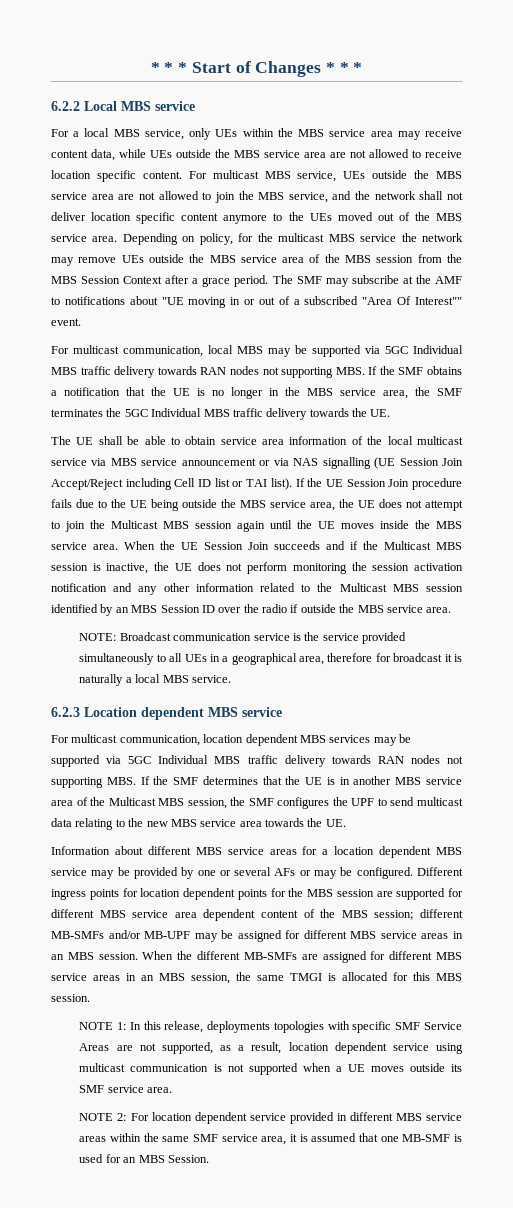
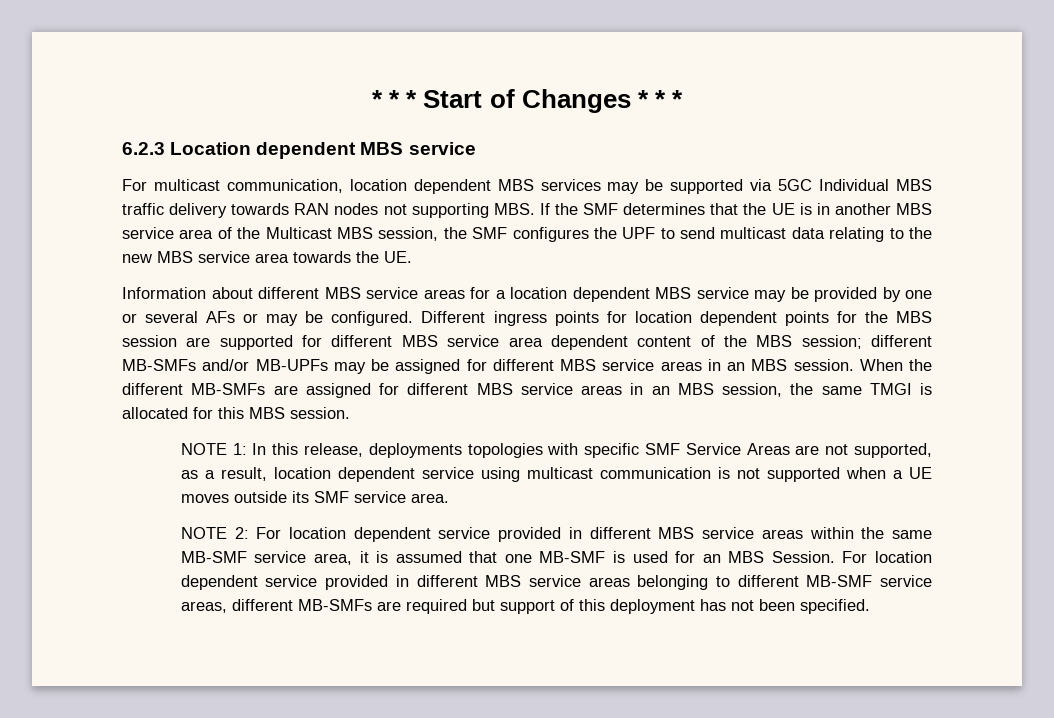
[51,101,195,111] [51,128,462,140] [51,149,462,161] [51,170,462,182] [51,191,464,203] [51,212,462,224] [51,233,463,245] [51,254,463,266] [51,275,462,287] [51,296,462,308] [51,318,81,326] [51,345,463,357] [51,366,462,378] [51,387,462,399] [51,408,391,420] [51,436,463,445] [51,457,463,469] [51,478,462,490] [51,499,463,511] [51,520,462,532] [51,541,462,550] [51,562,463,574] [51,583,463,595] [51,604,452,616] [79,632,407,644] [79,653,462,665] [79,674,231,686] // 6.2.2 Local MBS service // For a local MBS service, only UEs within the MBS service area may receive content data, while UEs outside the MBS service area are not allowed to receive location specific content. For multicast MBS service, UEs outside the MBS service area are not allowed to join the MBS service, and the network shall not deliver location specific content anymore to the UEs moved out of the MBS service area. Depending on policy, for the multicast MBS service the network may remove UEs outside the MBS service area of the MBS session from the MBS Session Context after a grace period. The SMF may subscribe at the AMF to notifications about "UE moving in or out of a subscribed "Area Of Interest"" event. // For multicast communication, local MBS may be supported via 5GC Individual MBS traffic delivery towards RAN nodes not supporting MBS. If the SMF obtains a notification that the UE is no longer in the MBS service area, the SMF terminates the 5GC Individual MBS traffic delivery towards the UE. // The UE shall be able to obtain service area information of the local multicast service via MBS service announcement or via NAS signalling (UE Session Join Accept/Reject including Cell ID list or TAI list). If the UE Session Join procedure fails due to the UE being outside the MBS service area, the UE does not attempt to join the Multicast MBS session again until the UE moves inside the MBS service area. When the UE Session Join succeeds and if the Multicast MBS session is inactive, the UE does not perform monitoring the session activation notification and any other information related to the Multicast MBS session identified by an MBS Session ID over the radio if outside the MBS service area. // NOTE: Broadcast communication service is the service provided simultaneously to all UEs in a geographical area, therefore for broadcast it is naturally a local MBS service. -> (683, 99) none
[144,931,191,939] MB-UPF -> [255,359,328,371] MB-UPFs
[193,1134,219,1142] SMF -> [180,551,247,563] MB-SMF
(209, 1159) none -> [842,551,932,563] [180,575,933,590] [180,599,870,614] For location dependent service provided in different MBS service areas belonging to different MB-SMF service areas, different MB-SMFs are required but support of this deployment has not been specified.

